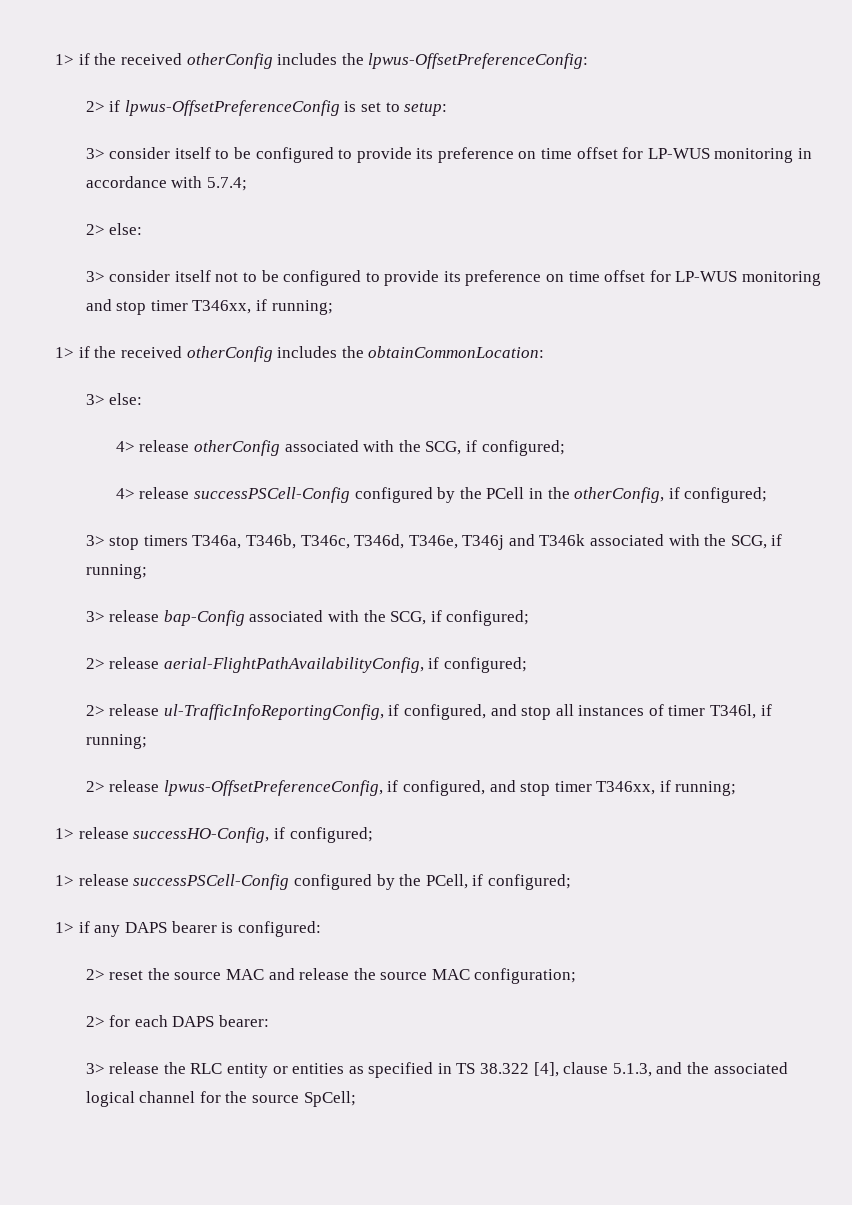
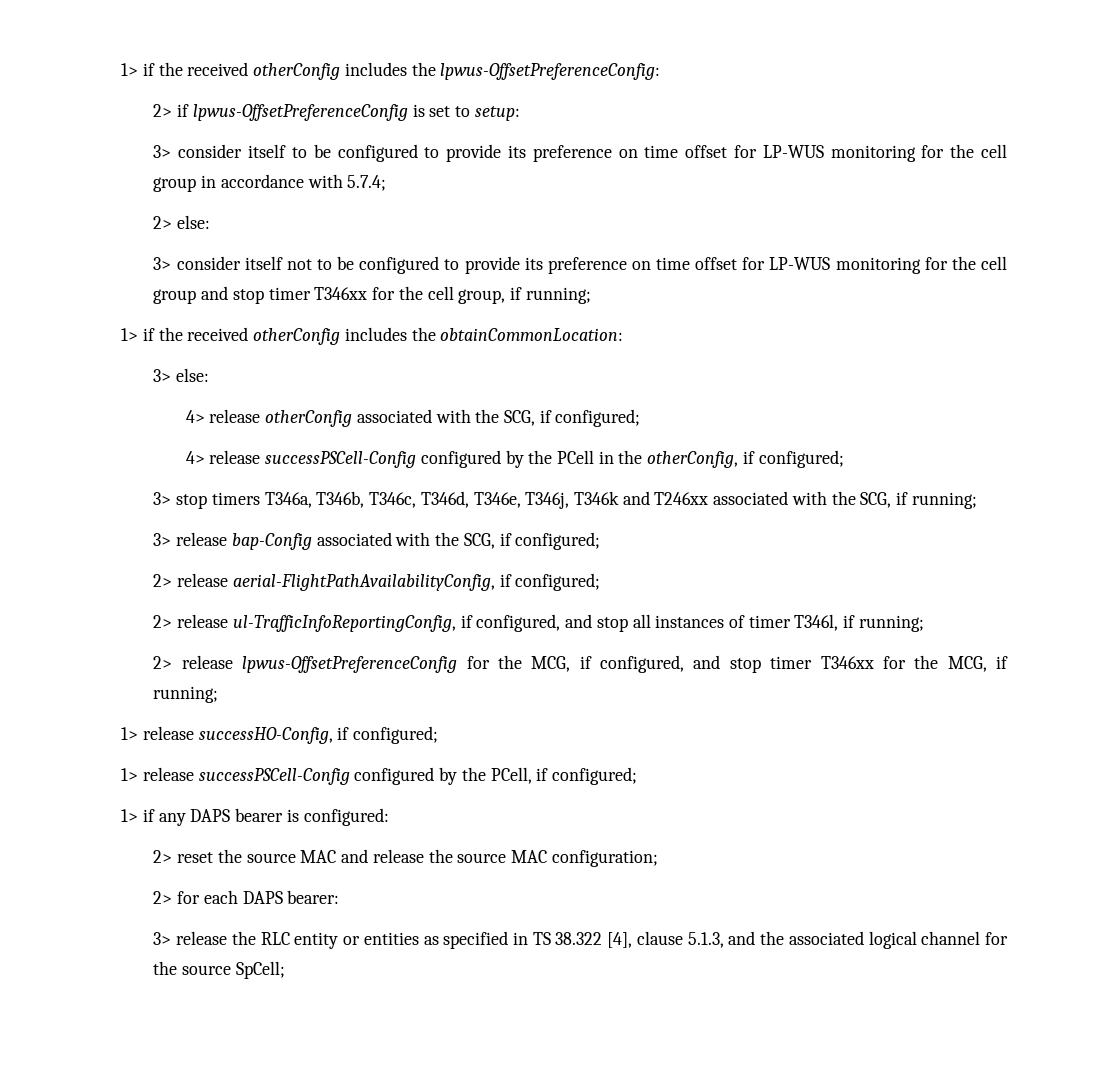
(794, 155) none -> [921,144,1008,158] [153,177,197,192] for the cell group
[85,299,252,315] and stop timer T346xx, -> [924,256,1007,270] [153,286,506,304] for the cell group and stop timer T346xx for the cell group,
[462,534,586,550] T346j and T346k -> [525,491,709,509] T346j, T346k and T246xx
[163,780,383,796] lpwus-OffsetPreferenceConfig, -> [242,655,571,673] lpwus-OffsetPreferenceConfig for the MCG,
[596,781,656,795] T346xx, -> [820,655,987,672] T346xx for the MCG,

